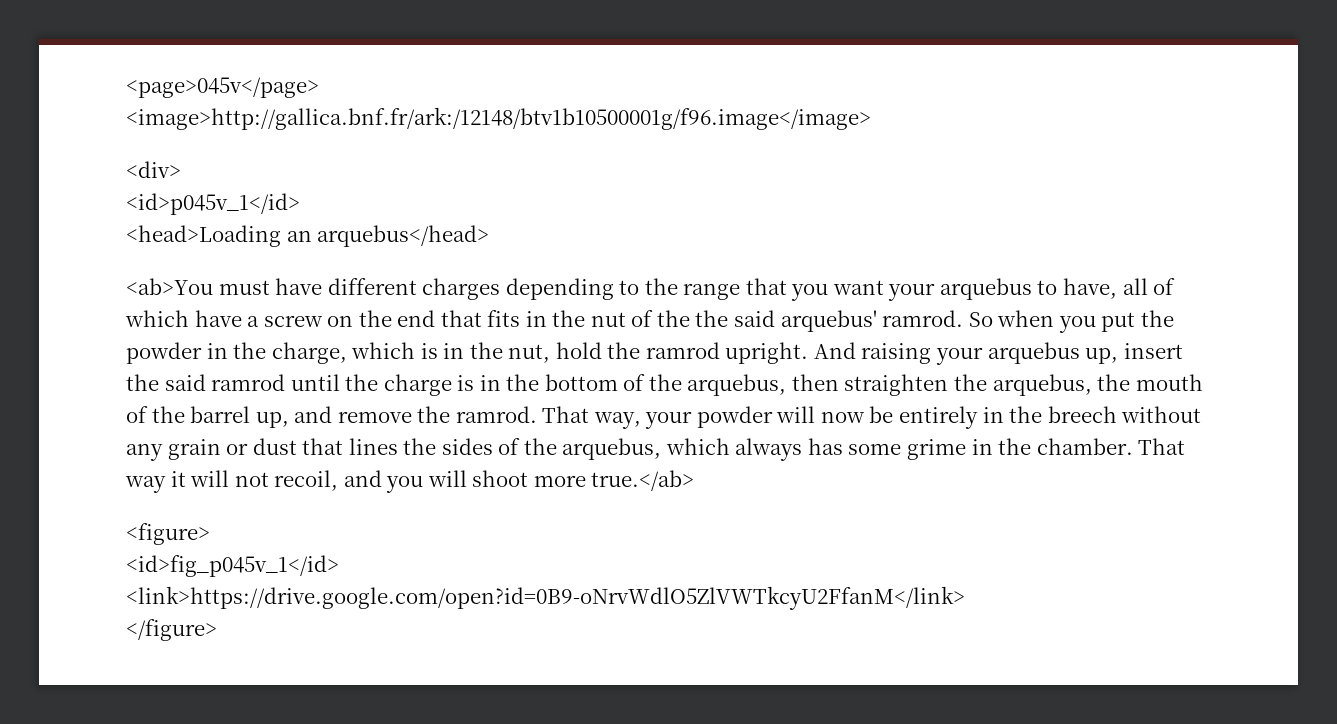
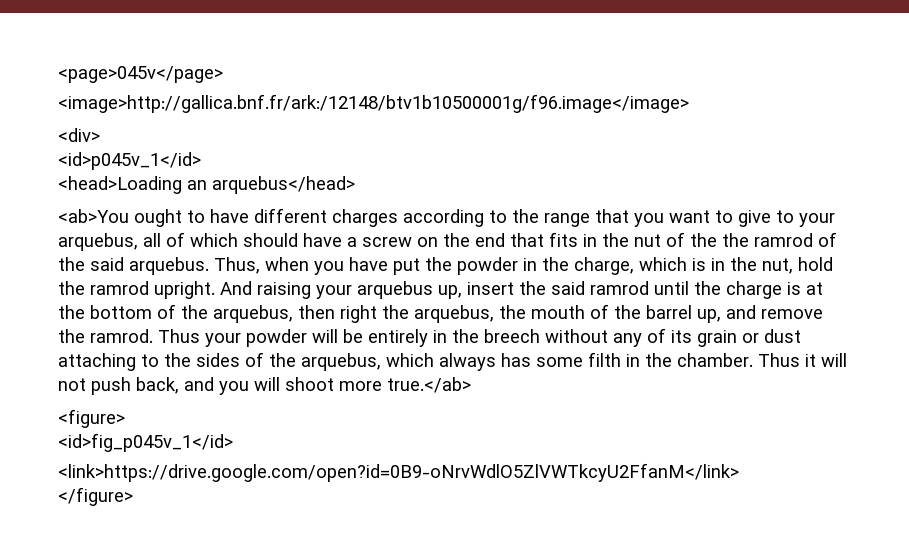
[218,280,270,295] must -> [134,209,205,227] ought to
[505,278,614,300] depending -> [403,209,484,227] according
[888,278,1118,301] your arquebus to have, -> [715,210,835,227] [58,233,138,251] to give to your arquebus,
(189, 318) none -> [243,233,298,247] should
[734,310,993,332] said arquebus' ramrod. So -> [754,232,837,247] [58,257,260,275] ramrod of the said arquebus. Thus,
(1096, 324) none -> [349,257,388,271] have
[479,375,501,391] in -> [806,282,823,295] at
[844,374,949,396] straighten -> [340,305,377,323] right
[542,406,641,429] That way, -> [158,329,200,343] Thus
[820,411,865,423] now -> (338, 336) none
(163, 452) none -> [647,328,692,343] of its
[302,438,398,455] that lines -> [58,353,159,371] attaching to
[907,439,967,460] grime -> [588,352,621,367] filth
[1138,438,1186,455] [125,476,166,493] That way -> [758,353,800,367] Thus
[274,470,339,491] recoil, -> [91,377,179,395] push back,

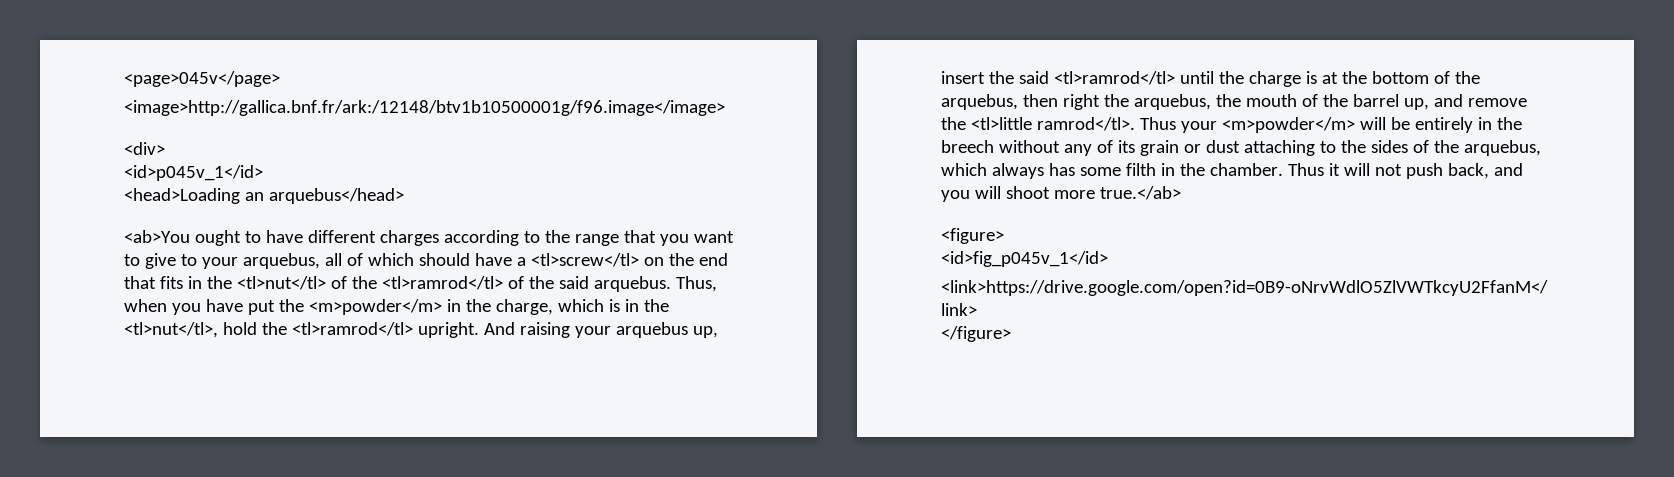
[362,237,412,247] screw -> [530,253,639,267] <tl>screw</tl>
[634,232,813,247] nut of the the ramrod -> [236,276,503,290] <tl>nut</tl> of the <tl>ramrod</tl>
[457,257,518,275] powder -> [308,299,442,315] <m>powder</m>
[762,258,793,274] nut, -> [124,322,218,338] <tl>nut</tl>,
[90,281,149,295] ramrod -> [291,322,413,336] <tl>ramrod</tl>
[590,281,649,295] ramrod -> [1053,71,1175,85] <tl>ramrod</tl>
[90,329,153,343] ramrod. -> [970,117,1135,131] <tl>little ramrod</tl>.
[246,329,307,347] powder -> [1221,117,1355,133] <m>powder</m>

